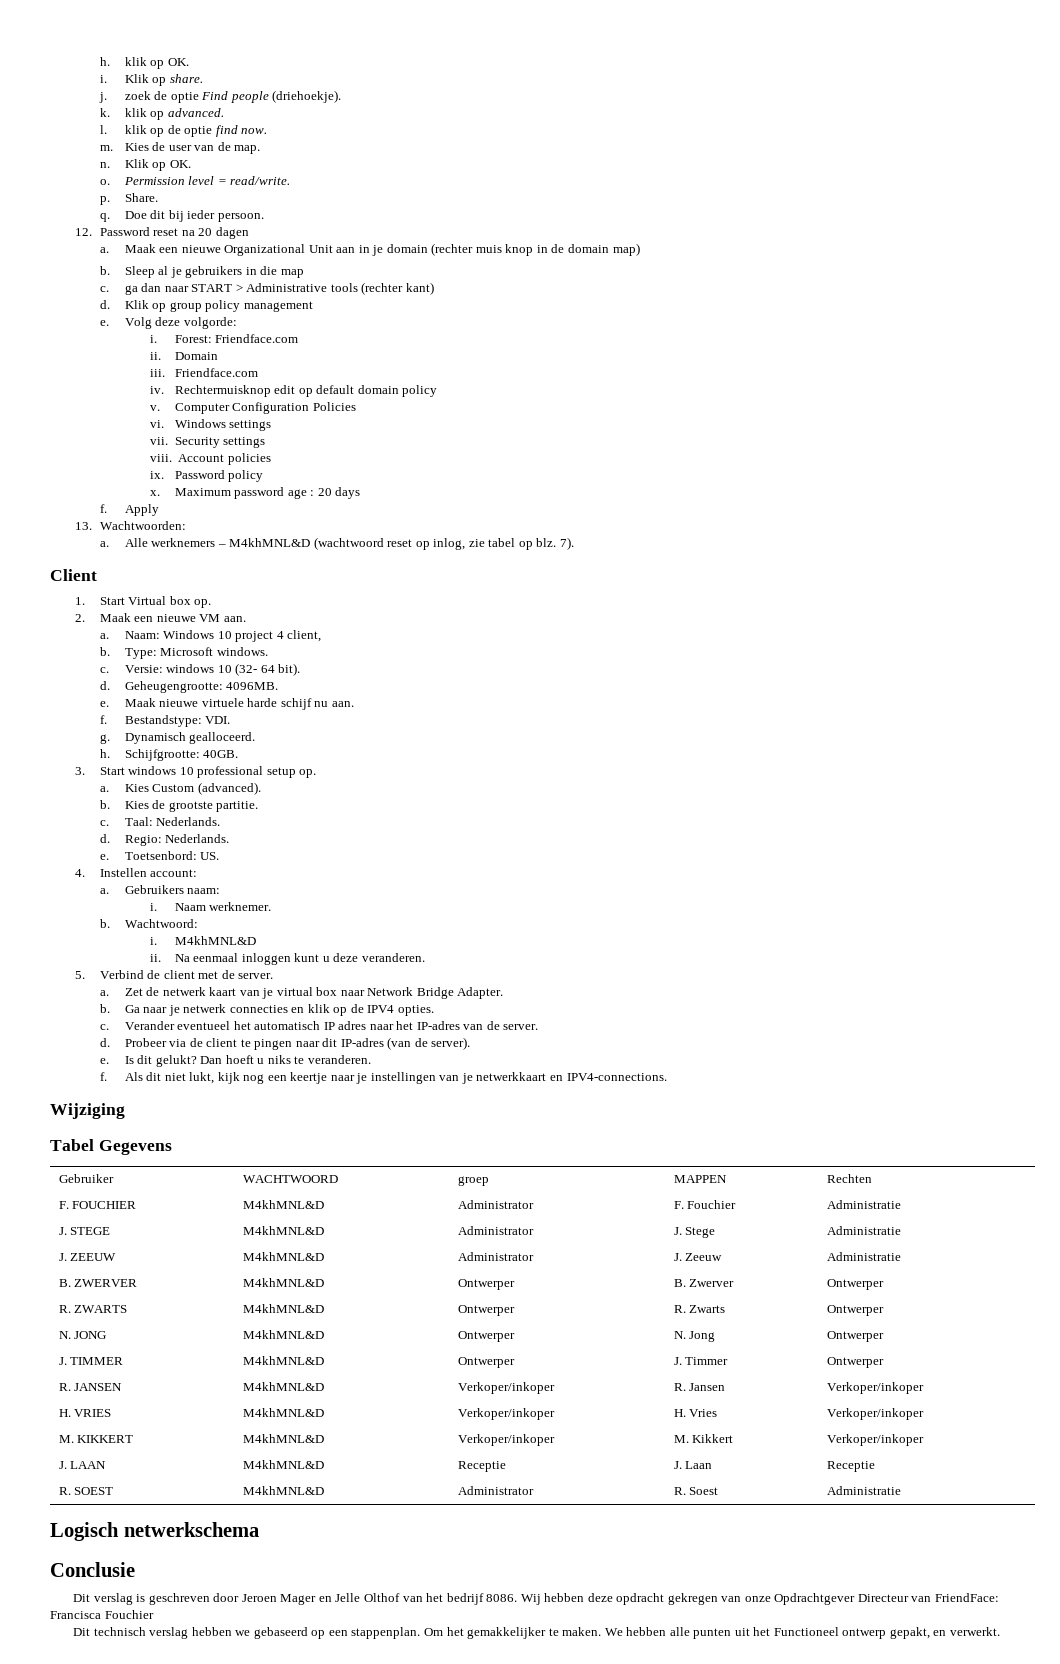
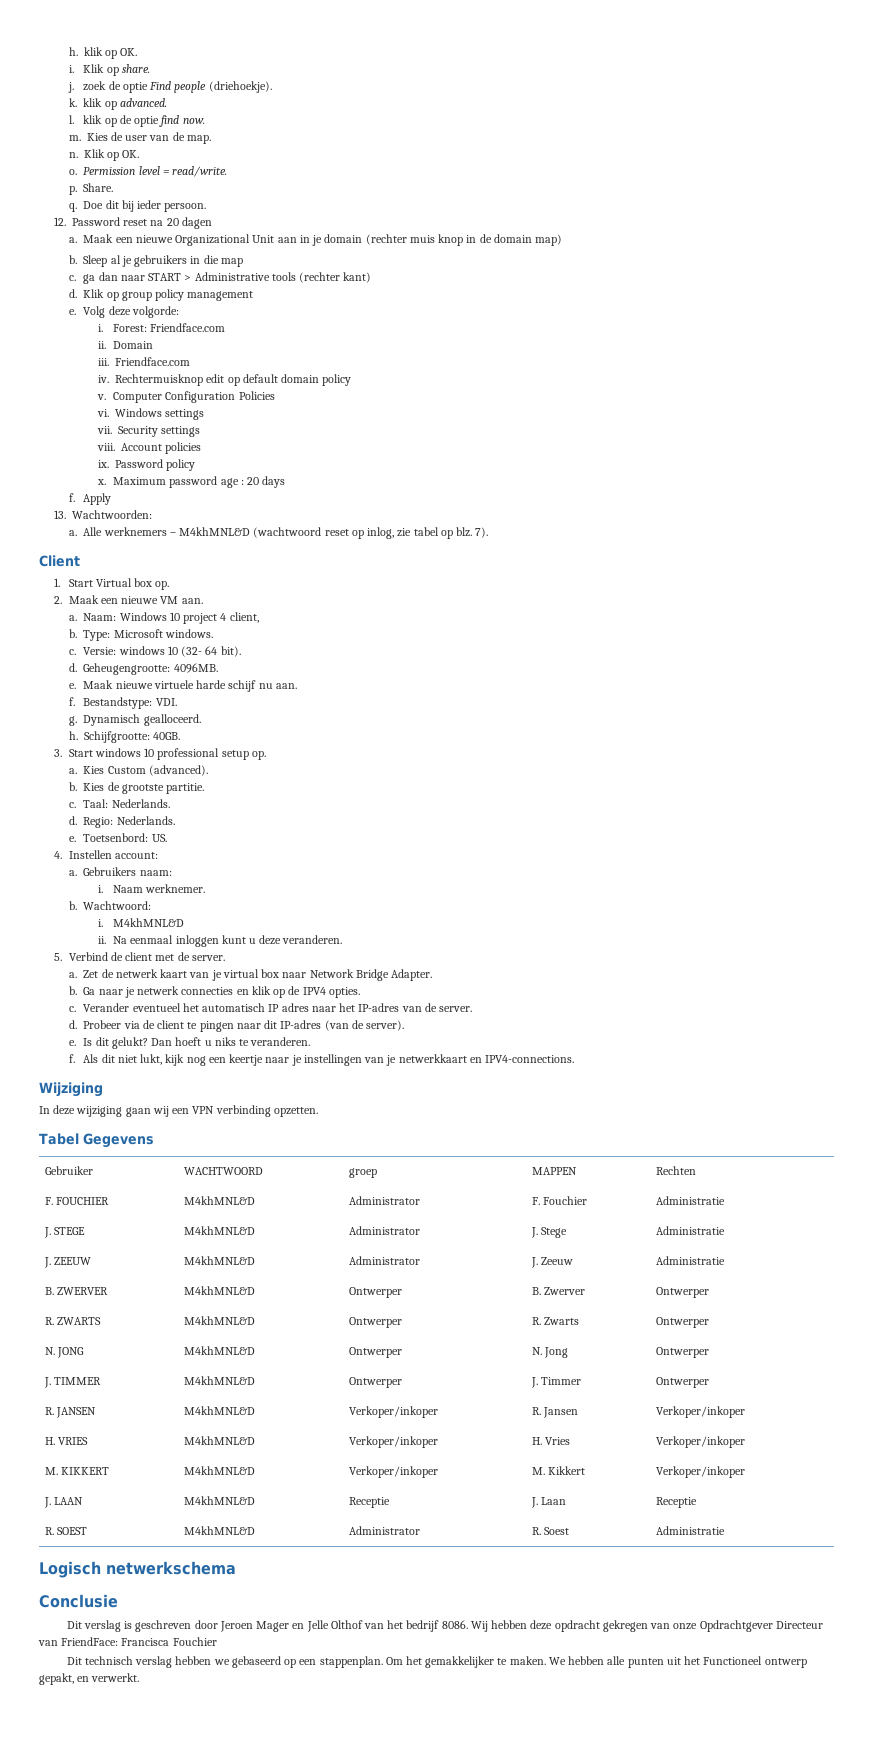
(125, 1111) none -> [39,1105,318,1117] // In deze wijziging gaan wij een VPN verbinding opzetten.

